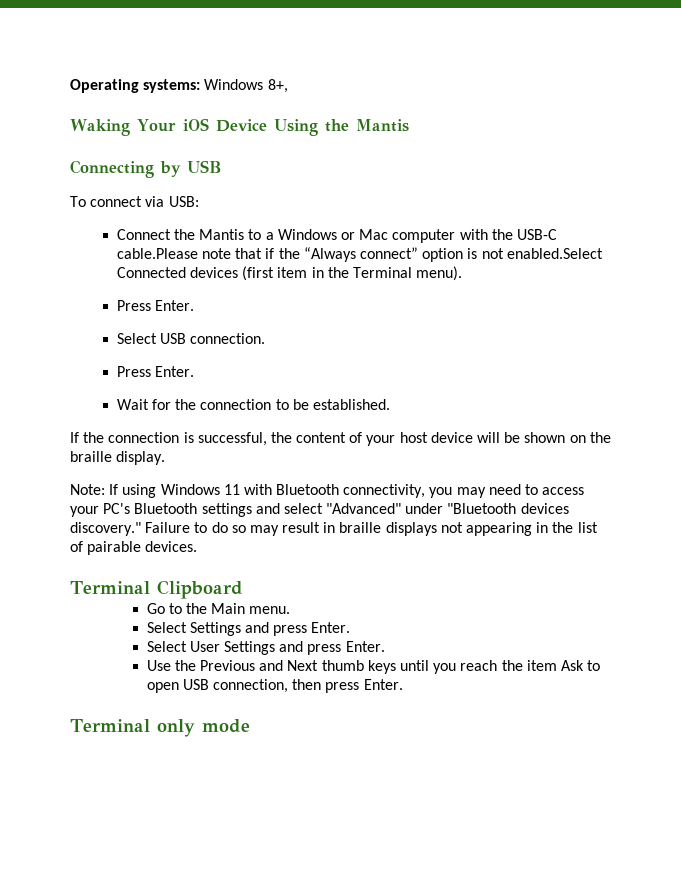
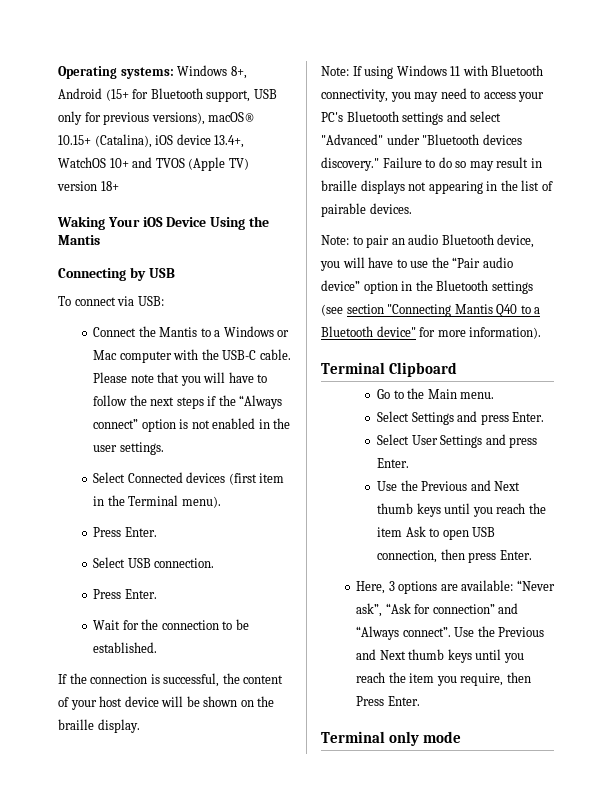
(288, 86) none -> [58,88,277,102] [58,111,256,125] [58,134,245,148] [58,157,249,171] [57,181,119,191] Android (15+ for Bluetooth support, USB only for previous versions), macOS® 10.15+ (Catalina), iOS device 13.4+, WatchOS 10+ and TVOS (Apple TV) version 18+
[116,248,263,259] cable.Please note that -> [259,349,291,360] [93,372,268,386] [93,395,204,409] cable. Please note that you will have to follow the next steps
[506,248,603,259] enabled.Select -> [212,418,291,429] [93,442,164,455] [93,472,126,483] enabled in the user settings. // Select
(198, 546) none -> [321,234,535,248] [320,257,513,271] [321,280,533,294] [321,304,541,317] [321,326,542,339] // Note: to pair an audio Bluetooth device, you will have to use the “Pair audio device” option in the Bluetooth settings (see section "Connecting Mantis Q40 to a Bluetooth device" for more information).
(403, 684) none -> [356,580,555,594] [356,603,519,617] [356,626,545,640] [356,649,524,663] [356,672,531,686] [356,696,420,706] // Here, 3 options are available: “Never ask”, “Ask for connection” and “Always connect”. Use the Previous and Next thumb keys until you reach the item you require, then Press Enter.

